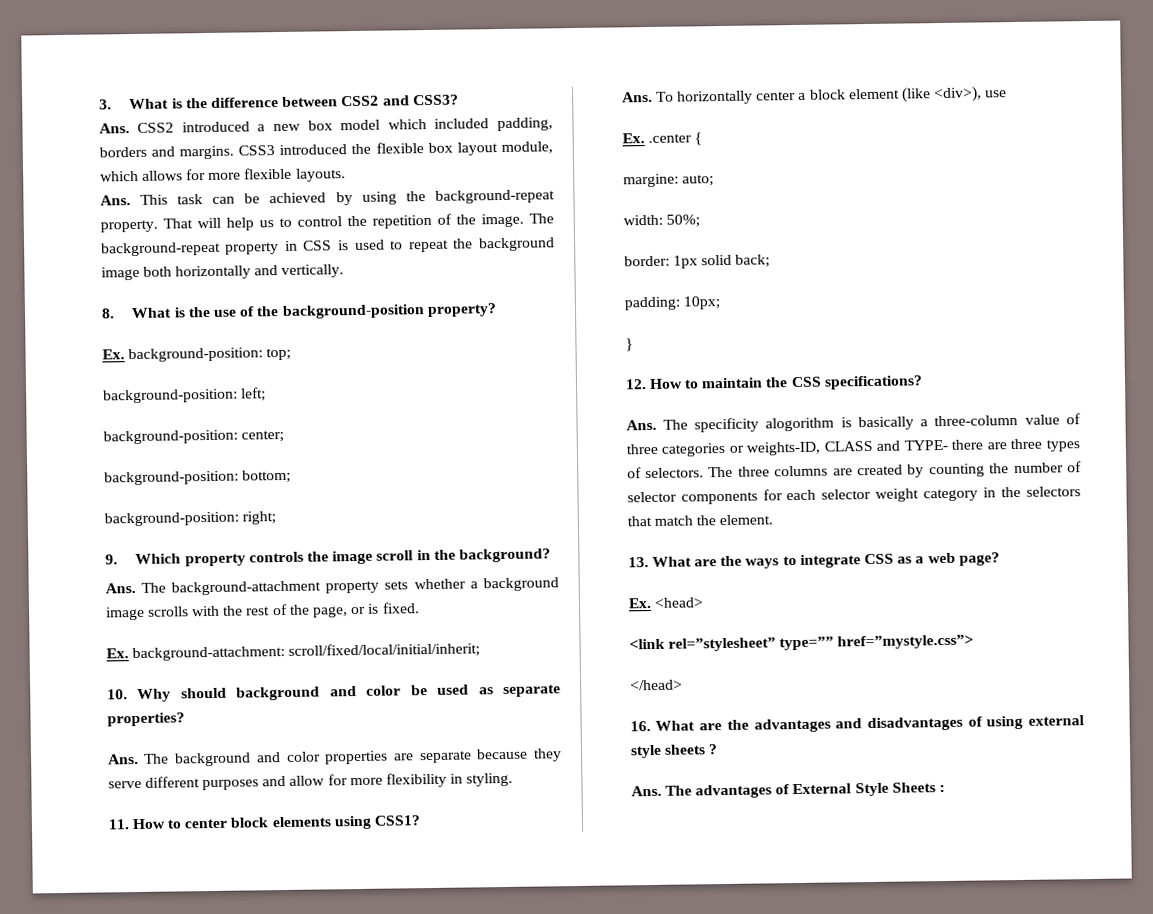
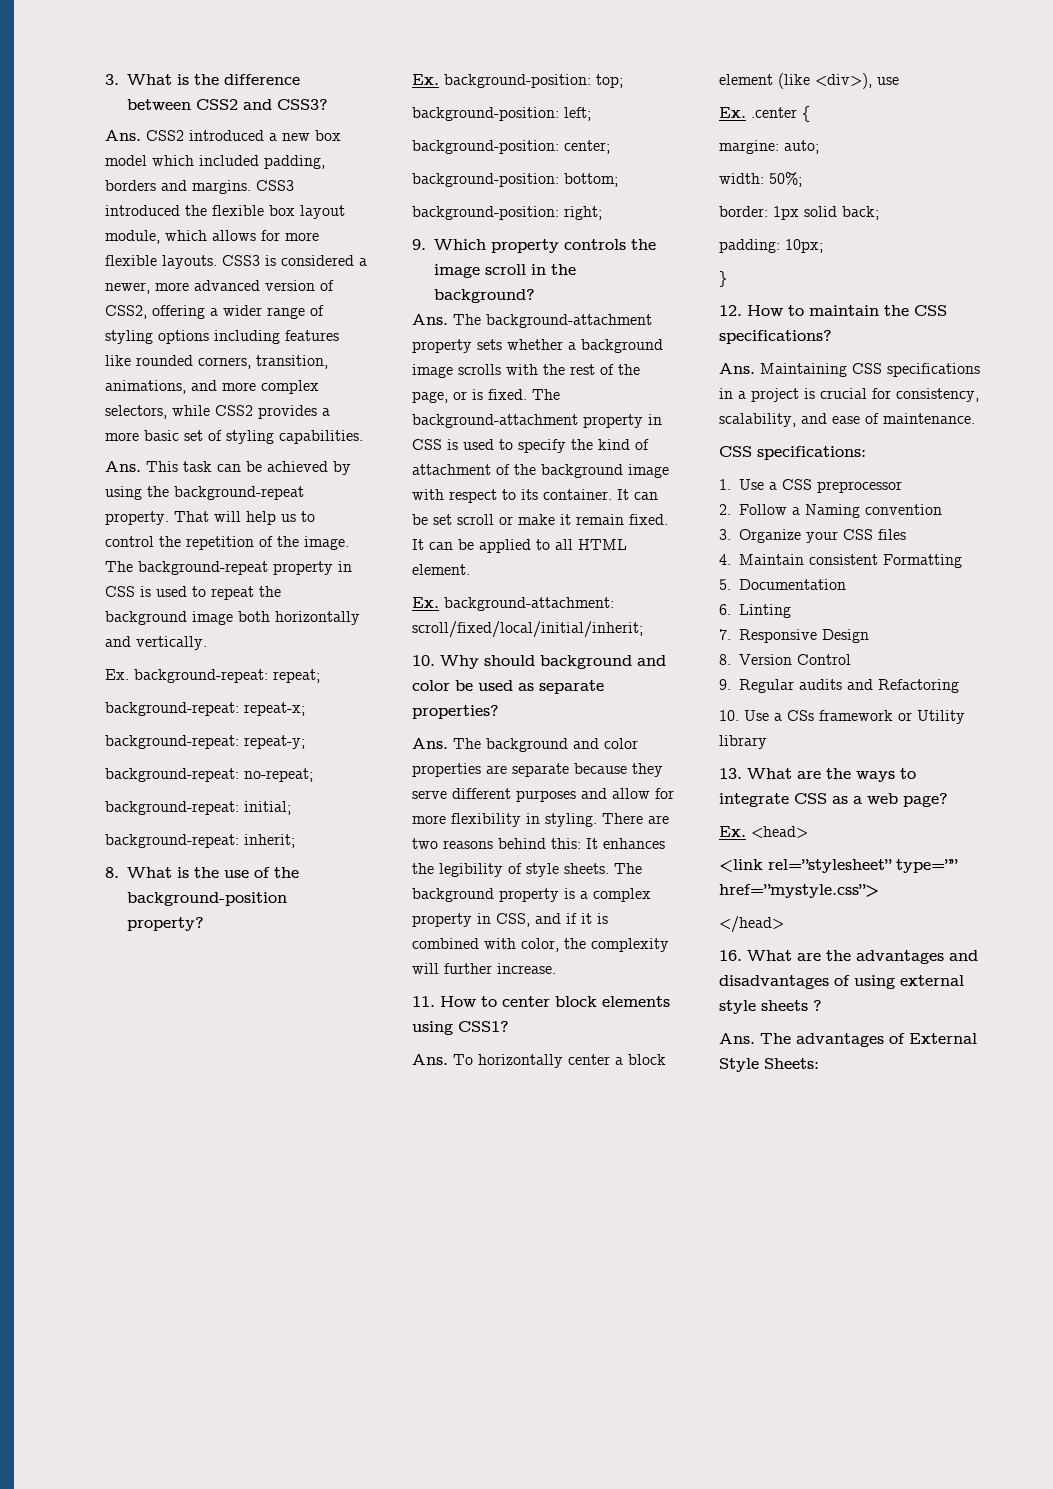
(346, 175) none -> [222,255,368,266] [105,280,335,294] [105,305,325,319] [105,330,340,344] [105,355,329,369] [105,380,320,394] [105,405,331,419] [105,430,364,444] CSS3 is considered a newer, more advanced version of CSS2, offering a wider range of styling options including features like rounded corners, transition, animations, and more complex selectors, while CSS2 provides a more basic set of styling capabilities.
(345, 271) none -> [105,669,321,683] [105,702,306,716] [105,735,306,749] [105,768,314,782] [105,801,292,815] [105,834,296,848] // Ex. background-repeat: repeat; // background-repeat: repeat-x; // background-repeat: repeat-y; // background-repeat: no-repeat; // background-repeat: initial; // background-repeat: inherit;
(420, 608) none -> [532,389,561,400] [412,414,663,428] [412,439,650,453] [412,464,670,478] [412,489,659,503] [412,514,669,525] [412,539,628,553] [412,564,471,575] The background-attachment property in CSS is used to specify the kind of attachment of the background image with respect to its container. It can be set scroll or make it remain fixed. It can be applied to all HTML element.
(514, 779) none -> [602,813,670,824] [412,838,666,849] [412,863,643,877] [412,888,652,902] [412,913,609,927] [412,938,670,952] [412,963,557,974] There are two reasons behind this: It enhances the legibility of style sheets. The background property is a complex property in CSS, and if it is combined with color, the complexity will further increase.
[662,413,1081,433] [625,438,1080,457] [626,461,1082,479] [626,486,1081,505] [626,514,774,527] The specificity alogorithm is basically a three-column value of three categories or weights-ID, CLASS and TYPE- there are three types of selectors. The three columns are created by counting the number of selector components for each selector weight category in the selectors that match the element. -> [760,363,981,377] [719,388,980,402] [719,413,976,427] [719,446,867,460] [719,479,903,493] [719,504,943,518] [719,529,907,543] [719,554,963,568] [719,579,847,590] [719,604,792,618] [719,629,870,643] [719,654,852,665] [719,679,960,693] [719,710,966,724] [719,735,768,749] Maintaining CSS specifications in a project is crucial for consistency, scalability, and ease of maintenance. // CSS specifications: // 1. Use a CSS preprocessor // 2. Follow a Naming convention // 3. Organize your CSS files // 4. Maintain consistent Formatting // 5. Documentation // 6. Linting // 7. Responsive Design // 8. Version Control // 9. Regular audits and Refactoring // 10. Use a CSs framework or Utility library
[891,782,946,793] Sheets : -> [764,1058,820,1069] Sheets:

